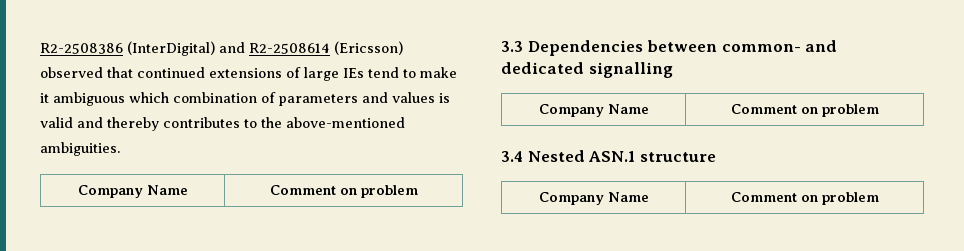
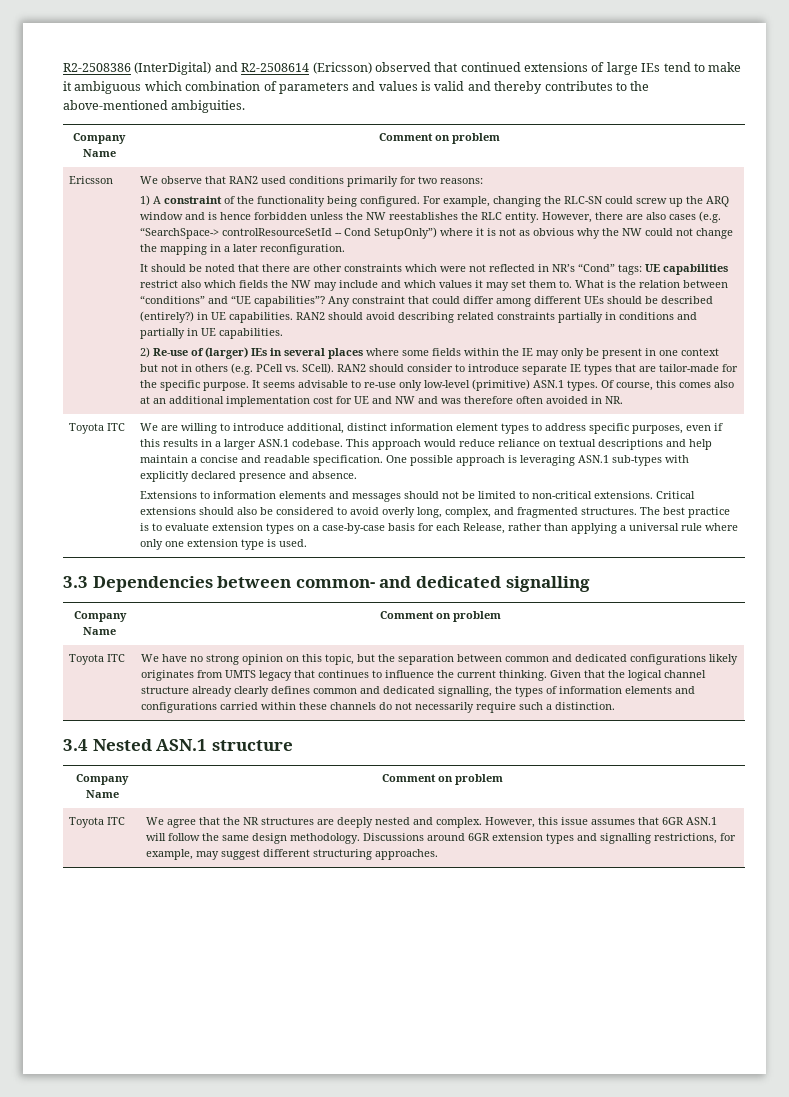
(418, 191) none -> [69,176,114,184] [140,176,484,187] [140,195,730,207] [140,211,722,223] [140,227,734,239] [140,244,346,255] [140,263,729,275] [140,280,729,291] [140,295,714,307] [140,311,698,323] [140,328,284,339] [140,347,720,359] [140,363,739,375] [140,379,735,391] [140,396,624,407] [69,423,126,434] [140,423,724,434] [140,439,713,450] [140,455,690,466] [140,471,358,482] [140,491,696,502] [140,507,731,518] [140,523,739,534] [140,539,308,550] // Ericsson | We observe that RAN2 used conditions primarily for two reasons: // 1) A constraint of the functionality being configured. For example, changing the RLC-SN could screw up the ARQ window and is hence forbidden unless the NW reestablishes the RLC entity. However, there are also cases (e.g. “SearchSpace-> controlResourceSetId -- Cond SetupOnly”) where it is not as obvious why the NW could not change the mapping in a later reconfiguration. // It should be noted that there are other constraints which were not reflected in NR’s “Cond” tags: UE capabilities restrict also which fields the NW may include and which values it may set them to. What is the relation between “conditions” and “UE capabilities”? Any constraint that could differ among different UEs should be described (entirely?) in UE capabilities. RAN2 should avoid describing related constraints partially in conditions and partially in UE capabilities. // 2) Re-use of (larger) IEs in several places where some fields within the IE may only be present in one context but not in others (e.g. PCell vs. SCell). RAN2 should consider to introduce separate IE types that are tailor-made for the specific purpose. It seems advisable to re-use only low-level (primitive) ASN.1 types. Of course, this comes also at an additional implementation cost for UE and NW and was therefore often avoided in NR. // Toyota ITC | We are willing to introduce additional, distinct information element types to address specific purposes, even if this results in a larger ASN.1 codebase. This approach would reduce reliance on textual descriptions and help maintain a concise and readable specification. One possible approach is leveraging ASN.1 sub-types with explicitly declared presence and absence. // Extensions to information elements and messages should not be limited to non-critical extensions. Critical extensions should also be considered to avoid overly long, complex, and fragmented structures. The best practice is to evaluate extension types on a case-by-case basis for each Release, rather than applying a universal rule where only one extension type is used.
(879, 110) none -> [69,654,126,665] [141,654,739,665] [141,670,707,681] [141,686,696,697] [141,702,616,713] // Toyota ITC | We have no strong opinion on this topic, but the separation between common and dedicated configurations likely originates from UMTS legacy that continues to influence the current thinking. Given that the logical channel structure already clearly defines common and dedicated signalling, the types of information elements and configurations carried within these channels do not necessarily require such a distinction.
(879, 198) none -> [69,817,126,828] [146,817,718,828] [146,833,737,844] [146,849,439,860] // Toyota ITC | We agree that the NR structures are deeply nested and complex. However, this issue assumes that 6GR ASN.1 will follow the same design methodology. Discussions around 6GR extension types and signalling restrictions, for example, may suggest different structuring approaches.

